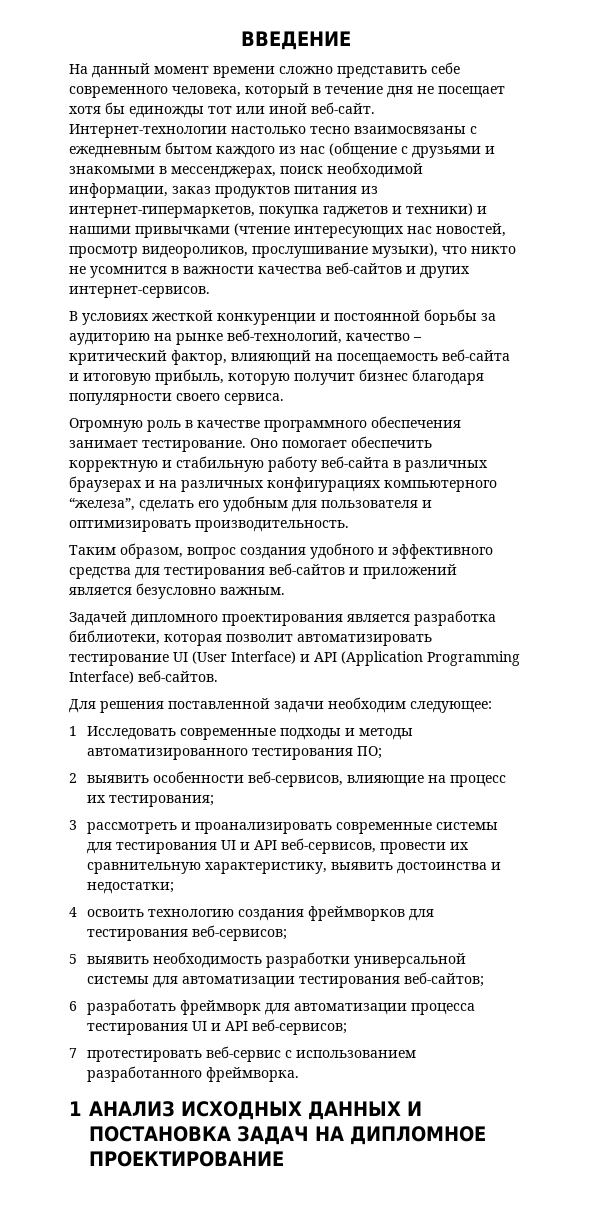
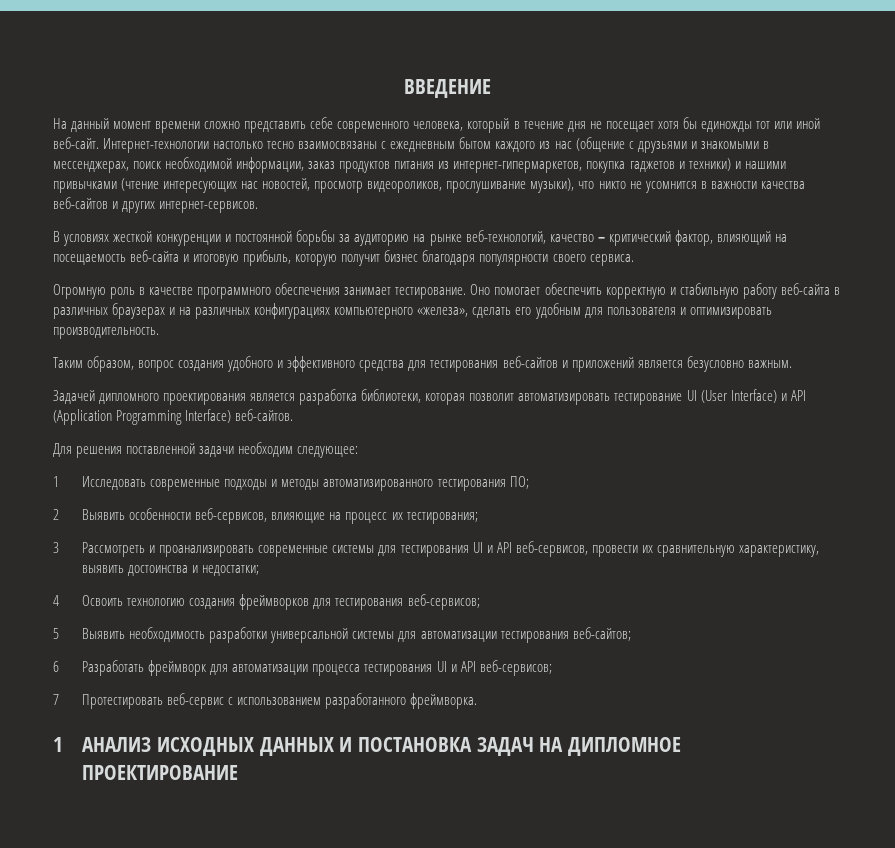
[69,497,135,511] “железа”, -> [417,307,469,317] «железа»,
[87,775,150,783] выявить -> [82,509,126,520] Выявить
[87,822,178,834] рассмотреть -> [82,542,146,557] Рассмотреть
[87,909,145,917] освоить -> [82,595,124,606] Освоить
[87,956,150,964] выявить -> [82,628,126,639] Выявить
[87,999,177,1015] разработать -> [82,660,145,676] Разработать
[87,1050,203,1062] протестировать -> [82,694,164,709] Протестировать

